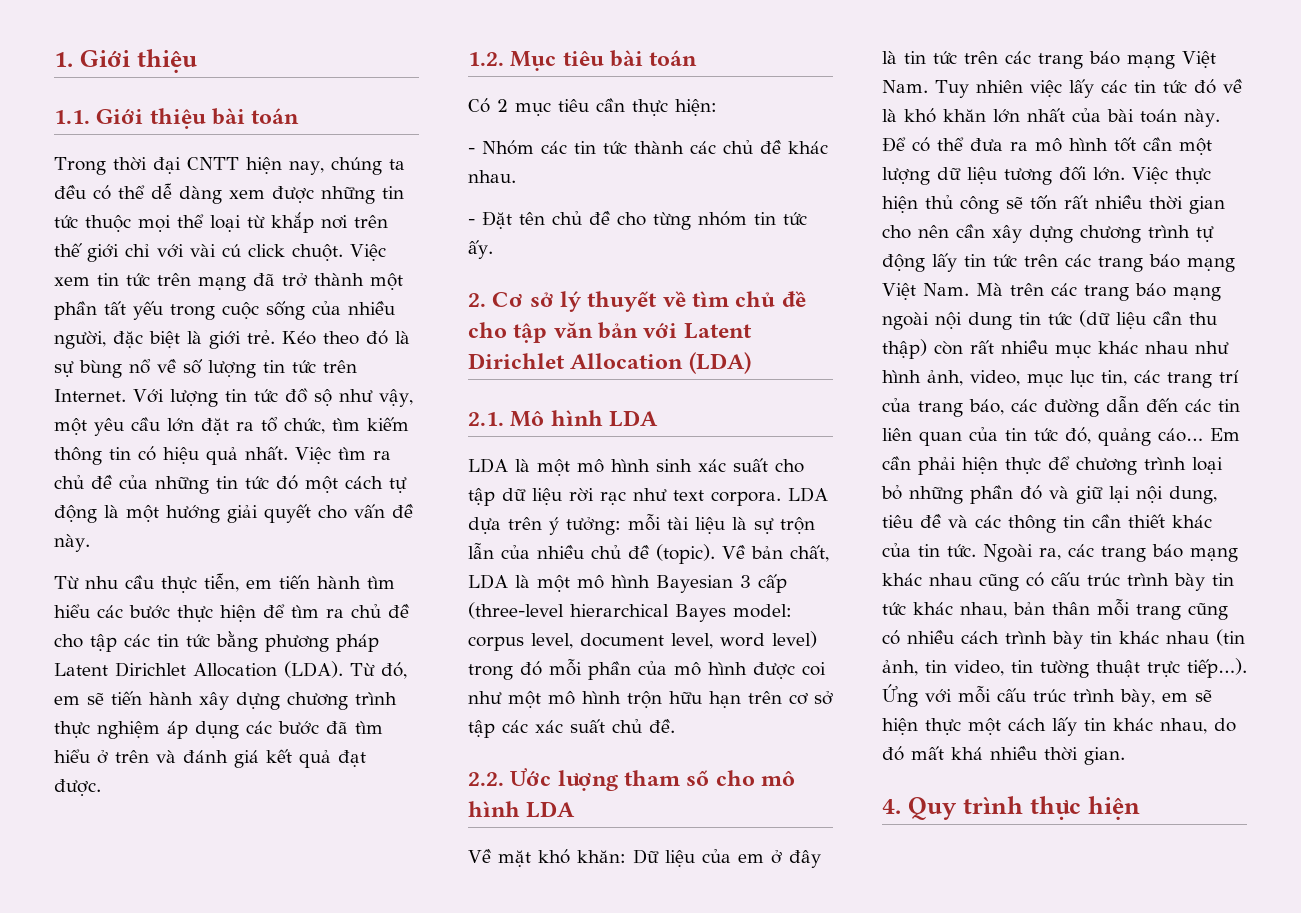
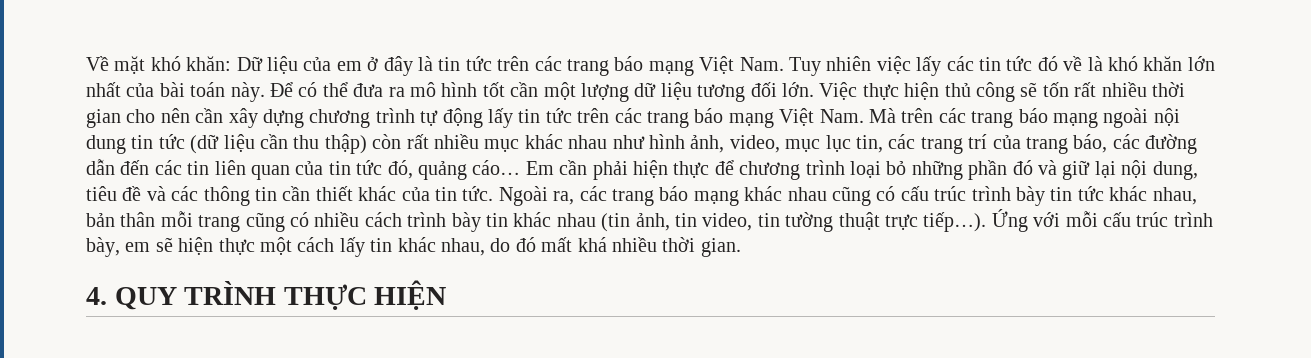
[54,49,197,73] [54,108,300,129] [54,157,405,175] [54,183,404,204] [54,212,388,233] [54,243,386,262] [54,273,403,291] [54,301,395,320] [54,330,410,349] [54,359,357,378] [54,388,413,407] [54,417,409,436] [54,446,391,465] [54,475,407,494] [54,504,413,523] [54,534,90,552] [54,573,395,594] [54,604,409,623] [54,631,379,652] [54,661,407,679] [54,691,397,710] [54,721,383,739] [54,749,366,768] [54,779,101,797] [468,50,698,71] [468,98,717,117] [468,140,828,155] [468,170,516,183] [468,211,807,230] [468,240,493,259] [468,291,806,312] [468,322,752,343] [468,352,751,374] [468,410,659,427] [468,458,804,477] [468,487,828,506] [468,514,815,535] [468,543,829,564] [468,574,787,593] [468,602,792,622] [468,631,817,651] [468,659,826,680] [468,691,833,709] [468,719,675,738] [468,768,796,791] [468,801,576,818] 1. Giới thiệu // 1.1. Giới thiệu bài toán // Trong thời đại CNTT hiện nay, chúng ta đều có thể dễ dàng xem được những tin tức thuộc mọi thể loại từ khắp nơi trên thế giới chỉ với vài cú click chuột. Việc xem tin tức trên mạng đã trở thành một phần tất yếu trong cuộc sống của nhiều người, đặc biệt là giới trẻ. Kéo theo đó là sự bùng nổ về số lượng tin tức trên Internet. Với lượng tin tức đồ sộ như vậy, một yêu cầu lớn đặt ra tổ chức, tìm kiếm thông tin có hiệu quả nhất. Việc tìm ra chủ đề của những tin tức đó một cách tự động là một hướng giải quyết cho vấn đề này. // Từ nhu cầu thực tiễn, em tiến hành tìm hiểu các bước thực hiện để tìm ra chủ đề cho tập các tin tức bằng phương pháp Latent Dirichlet Allocation (LDA). Từ đó, em sẽ tiến hành xây dựng chương trình thực nghiệm áp dụng các bước đã tìm hiểu ở trên và đánh giá kết quả đạt được. // 1.2. Mục tiêu bài toán // Có 2 mục tiêu cần thực hiện: // - Nhóm các tin tức thành các chủ đề khác nhau. // - Đặt tên chủ đề cho từng nhóm tin tức ấy. // 2. Cơ sở lý thuyết về tìm chủ đề cho tập văn bản với Latent Dirichlet Allocation (LDA) // 2.1. Mô hình LDA // LDA là một mô hình sinh xác suất cho tập dữ liệu rời rạc như text corpora. LDA dựa trên ý tưởng: mỗi tài liệu là sự trộn lẫn của nhiều chủ đề (topic). Về bản chất, LDA là một mô hình Bayesian 3 cấp (three-level hierarchical Bayes model: corpus level, document level, word level) trong đó mỗi phần của mô hình được coi như một mô hình trộn hữu hạn trên cơ sở tập các xác suất chủ đề. // 2.2. Ước lượng tham số cho mô hình LDA // -> (86, 63) none
[907,796,1140,820] Quy trình thực hiện -> [114,280,447,310] QUY TRÌNH THỰC HIỆN

